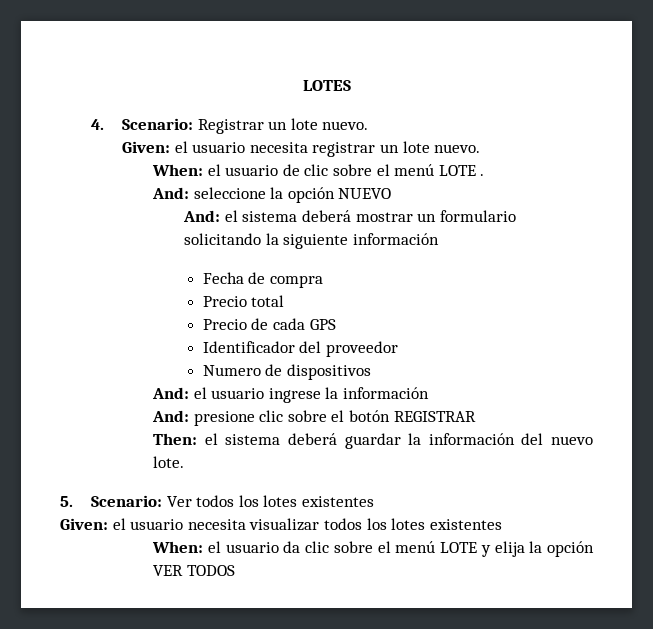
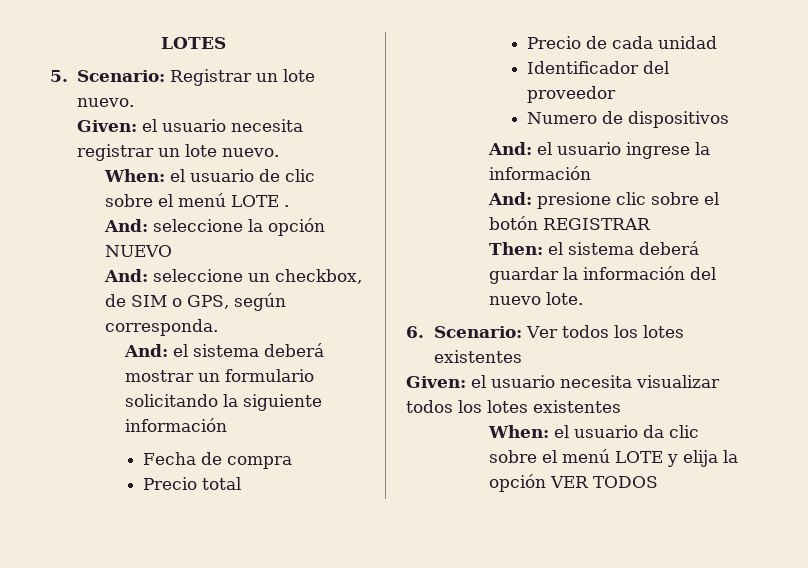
[91,119,105,130] 4. -> [49,70,68,82] 5.
(392, 193) none -> [104,269,363,284] [105,293,287,311] [105,319,219,336] // And: seleccione un checkbox, de SIM o GPS, según corresponda.
[309,319,336,330] GPS -> [657,36,717,49] unidad
[60,496,73,507] 5. -> [406,326,424,338] 6.

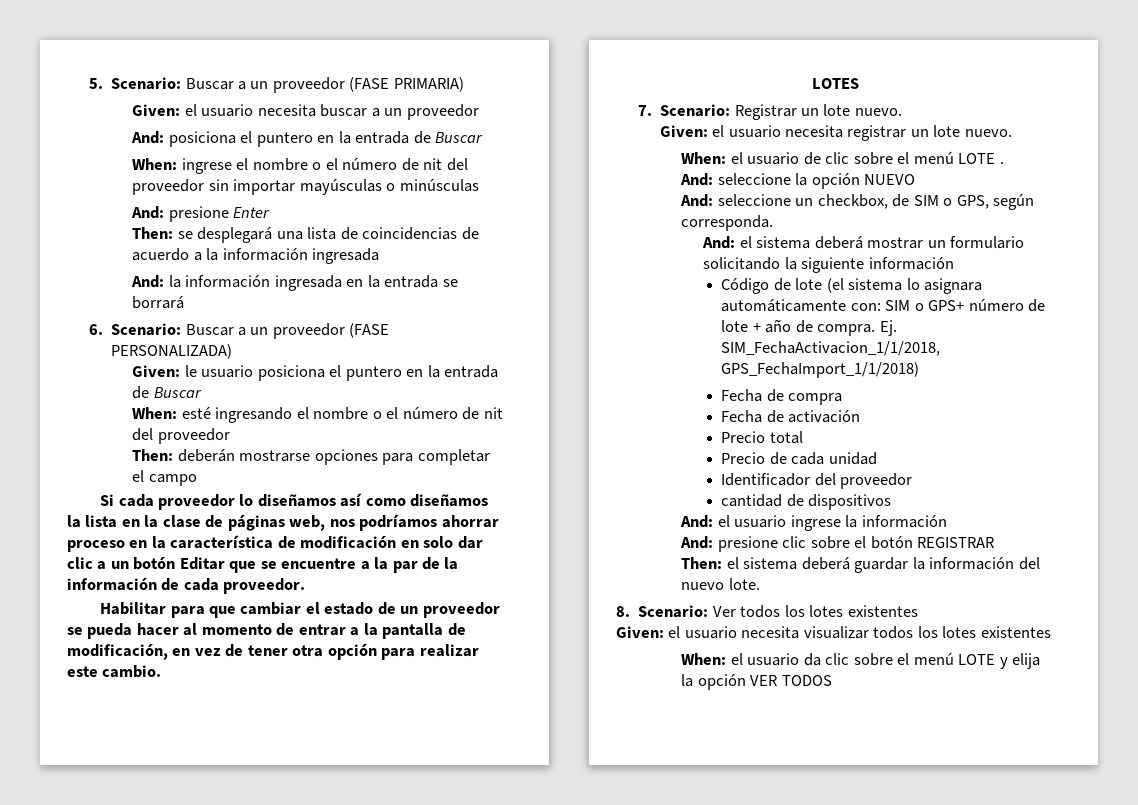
(160, 43) none -> [88,77,464,93] [132,104,479,120] [131,131,484,147] [132,157,468,174] [132,178,479,195] [131,206,271,222] [132,227,479,243] [132,248,380,264] [131,275,458,291] [132,296,185,309] [88,323,390,339] [111,344,233,359] [132,365,499,381] [132,386,202,399] [132,406,503,423] [132,428,230,444] [132,449,490,465] [132,470,197,486] [100,493,489,510] [67,514,499,531] [67,535,483,552] [67,557,459,573] [67,578,306,594] [100,602,500,618] [67,623,466,639] [67,644,479,660] [67,665,162,678] 5. Scenario: Buscar a un proveedor (FASE PRIMARIA) // Given: el usuario necesita buscar a un proveedor // And: posiciona el puntero en la entrada de Buscar // When: ingrese el nombre o el número de nit del proveedor sin importar mayúsculas o minúsculas // And: presione Enter // Then: se desplegará una lista de coincidencias de acuerdo a la información ingresada // And: la información ingresada en la entrada se borrará // 6. Scenario: Buscar a un proveedor (FASE PERSONALIZADA) // Given: le usuario posiciona el puntero en la entrada de Buscar // When: esté ingresando el nombre o el número de nit del proveedor // Then: deberán mostrarse opciones para completar el campo // Si cada proveedor lo diseñamos así como diseñamos la lista en la clase de páginas web, nos podríamos ahorrar proceso en la característica de modificación en solo dar clic a un botón Editar que se encuentre a la par de la información de cada proveedor. // Habilitar para que cambiar el estado de un proveedor se pueda hacer al momento de entrar a la pantalla de modificación, en vez de tener otra opción para realizar este cambio. //
[49,70,68,82] 5. -> [637,105,652,116] 7.
(227, 425) none -> [721,278,983,294] [721,298,1046,312] [721,319,897,336] [721,341,941,356] [721,362,920,378] // Código de lote (el sistema lo asignara automáticamente con: SIM o GPS+ número de lote + año de compra. Ej. SIM_FechaActivacion_1/1/2018, GPS_FechaImport_1/1/2018)
(292, 462) none -> [721,410,861,423] // Fecha de activación
[526,112,597,124] Numero -> [721,494,783,507] cantidad
[406,326,424,338] 6. -> [616,606,630,617] 8.

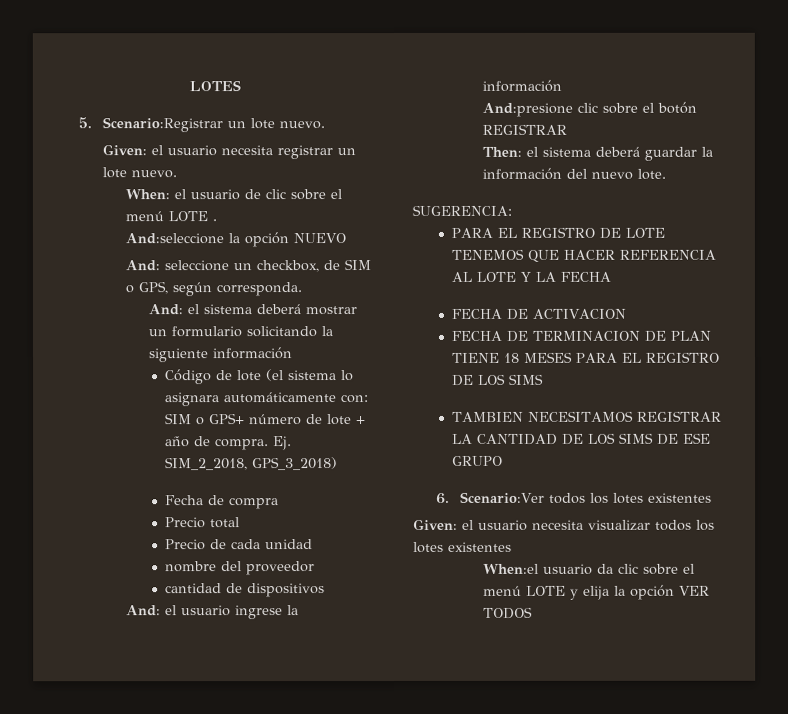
[88,77,464,93] [132,104,479,120] [131,131,484,147] [132,157,468,174] [132,178,479,195] [131,206,271,222] [132,227,479,243] [132,248,380,264] [131,275,458,291] [132,296,185,309] [88,323,390,339] [111,344,233,359] [132,365,499,381] [132,386,202,399] [132,406,503,423] [132,428,230,444] [132,449,490,465] [132,470,197,486] [100,493,489,510] [67,514,499,531] [67,535,483,552] [67,557,459,573] [67,578,306,594] [100,602,500,618] [67,623,466,639] [67,644,479,660] [67,665,162,678] [811,78,859,89] [637,104,797,120] 5. Scenario: Buscar a un proveedor (FASE PRIMARIA) // Given: el usuario necesita buscar a un proveedor // And: posiciona el puntero en la entrada de Buscar // When: ingrese el nombre o el número de nit del proveedor sin importar mayúsculas o minúsculas // And: presione Enter // Then: se desplegará una lista de coincidencias de acuerdo a la información ingresada // And: la información ingresada en la entrada se borrará // 6. Scenario: Buscar a un proveedor (FASE PERSONALIZADA) // Given: le usuario posiciona el puntero en la entrada de Buscar // When: esté ingresando el nombre o el número de nit del proveedor // Then: deberán mostrarse opciones para completar el campo // Si cada proveedor lo diseñamos así como diseñamos la lista en la clase de páginas web, nos podríamos ahorrar proceso en la característica de modificación en solo dar clic a un botón Editar que se encuentre a la par de la información de cada proveedor. // Habilitar para que cambiar el estado de un proveedor se pueda hacer al momento de entrar a la pantalla de modificación, en vez de tener otra opción para realizar este cambio. // LOTES // 7. Scenario: Registrar -> [189,80,241,92] [78,117,223,133] LOTES // 5. Scenario:Registrar
[680,173,791,186] And: seleccione -> [125,233,225,245] And:seleccione
[721,341,941,356] [721,362,920,378] SIM_FechaActivacion_1/1/2018, GPS_FechaImport_1/1/2018) -> [165,457,339,471] SIM_2_2018, GPS_3_2018)
[721,410,861,423] // Fecha de activación -> (280, 503) none
[721,473,811,486] Identificador -> [165,561,218,573] nombre
[680,536,778,552] And: presione -> [482,102,574,117] And:presione
[616,605,736,618] 8. Scenario: Ver -> [412,204,512,216] [451,226,666,239] [451,248,717,263] [451,271,612,282] [451,308,627,320] [451,330,712,342] [451,351,721,363] [452,373,545,386] [452,410,723,422] [452,432,712,445] [452,455,504,466] [436,491,545,504] SUGERENCIA: // PARA EL REGISTRO DE LOTE TENEMOS QUE HACER REFERENCIA AL LOTE Y LA FECHA // FECHA DE ACTIVACION // FECHA DE TERMINACION DE PLAN TIENE 18 MESES PARA EL REGISTRO DE LOS SIMS // TAMBIEN NECESITAMOS REGISTRAR LA CANTIDAD DE LOS SIMS DE ESE GRUPO // 6. Scenario:Ver
[681,653,743,665] When: el -> [483,563,540,574] When:el

